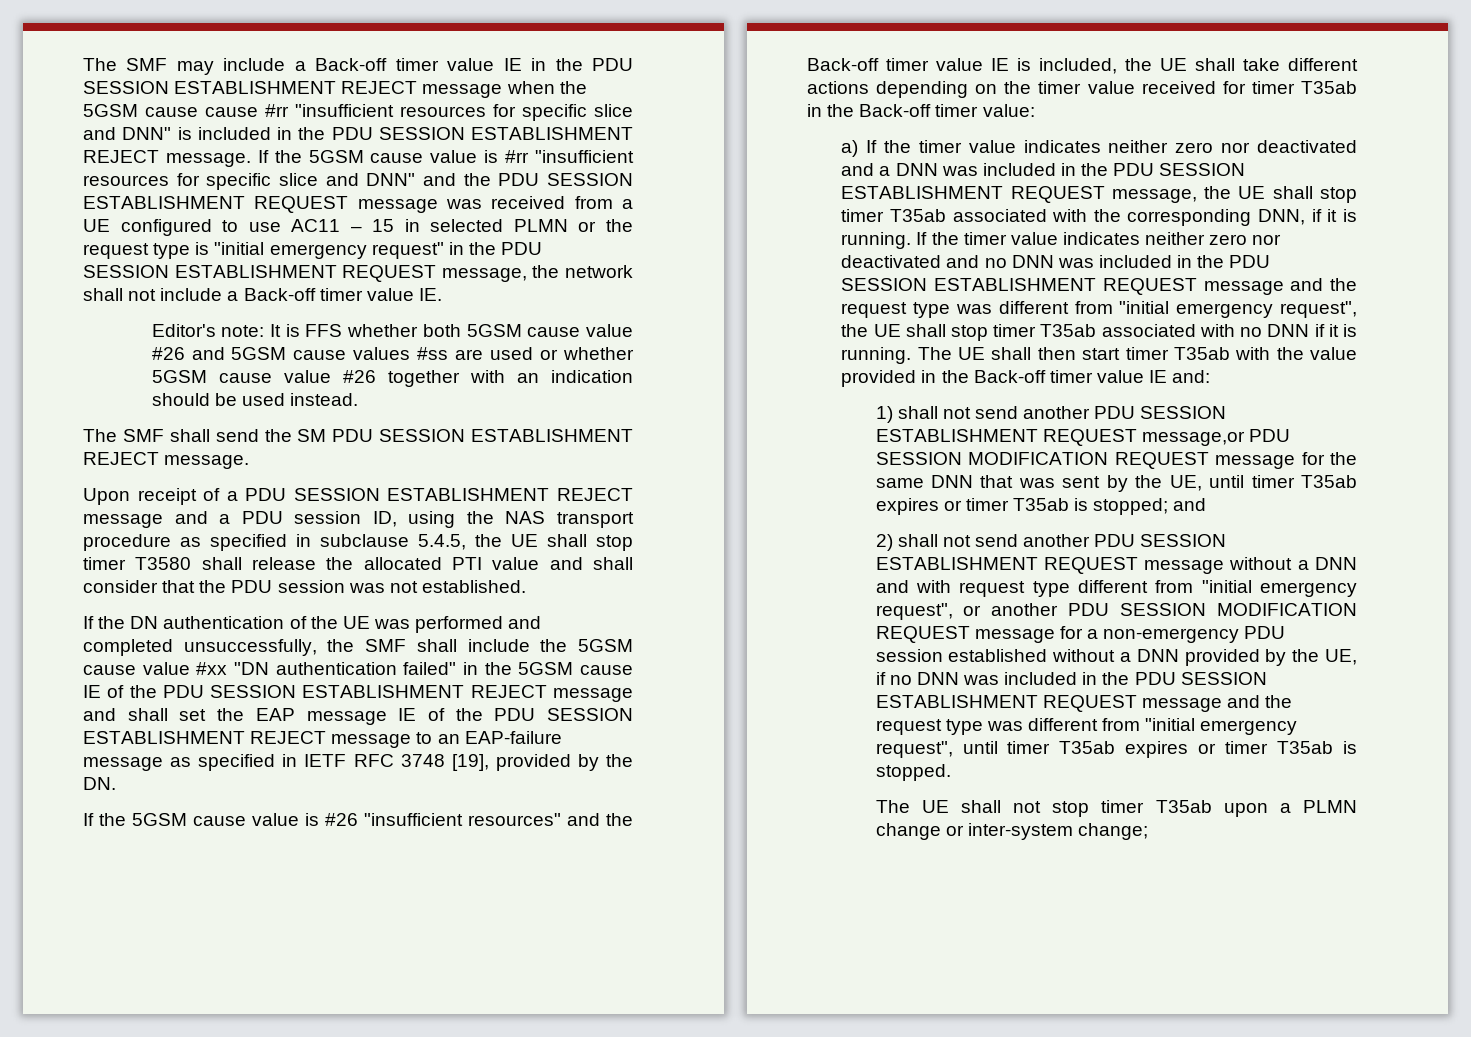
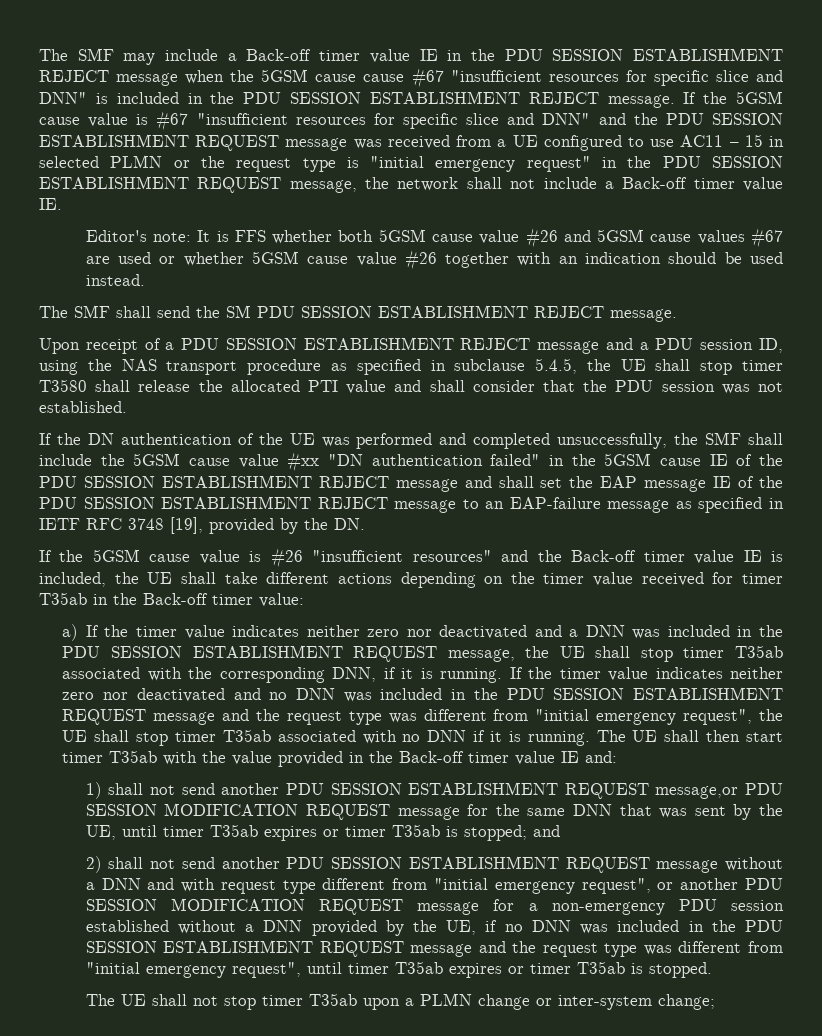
[265,104,289,117] #rr -> [411,68,444,88] #67
[505,150,530,163] #rr -> [156,111,189,131] #67
[417,347,449,360] #ss -> [750,228,783,248] #67

